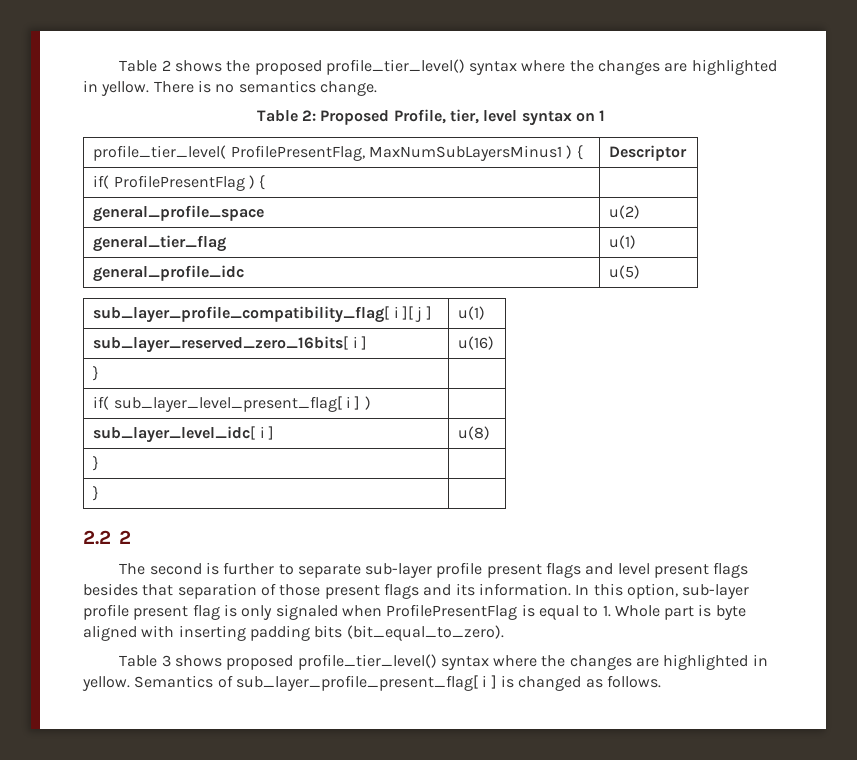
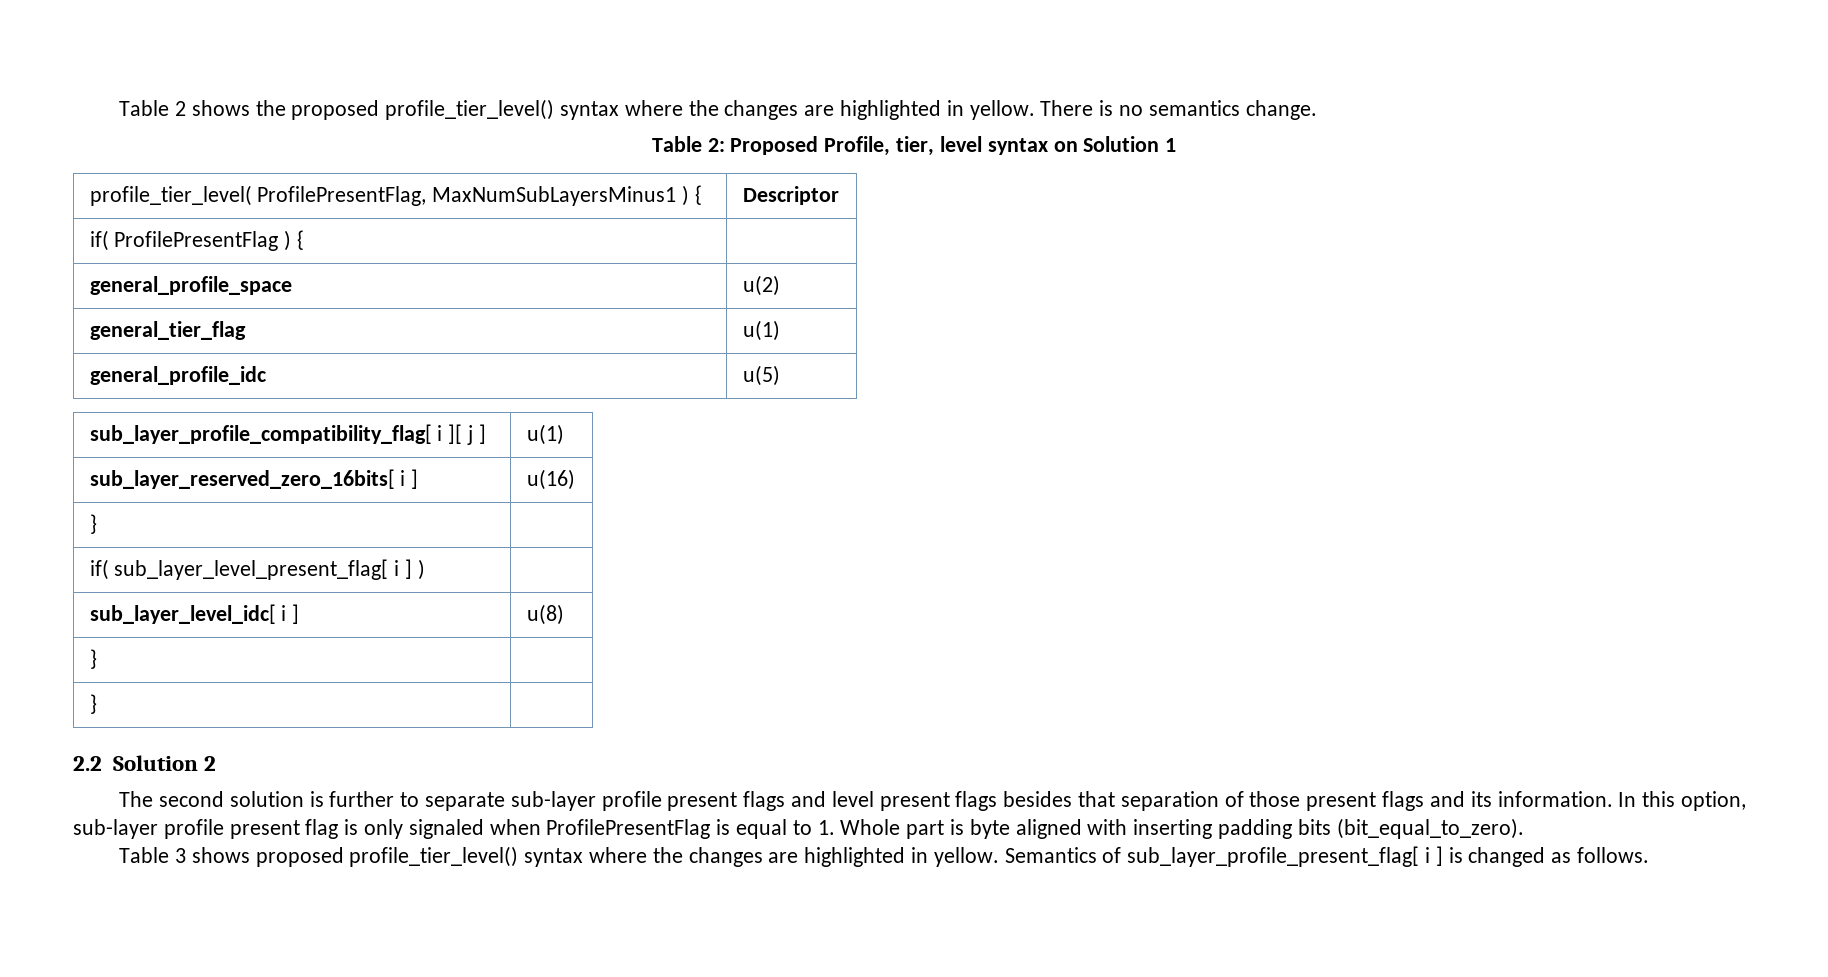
(595, 117) none -> [1083,136,1160,152] Solution
(111, 537) none -> [112,755,198,771] Solution
(202, 569) none -> [229,791,304,807] solution

